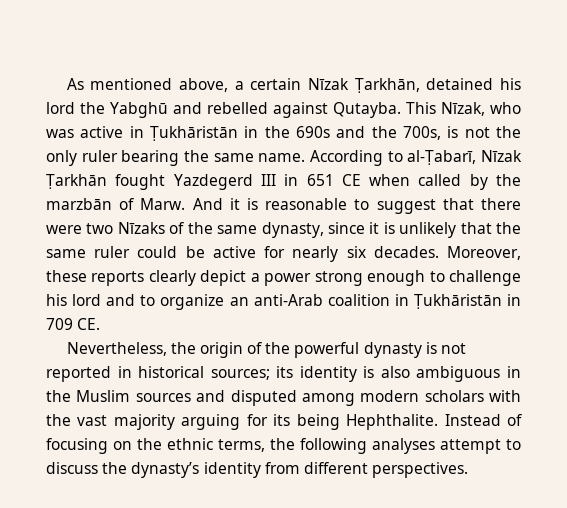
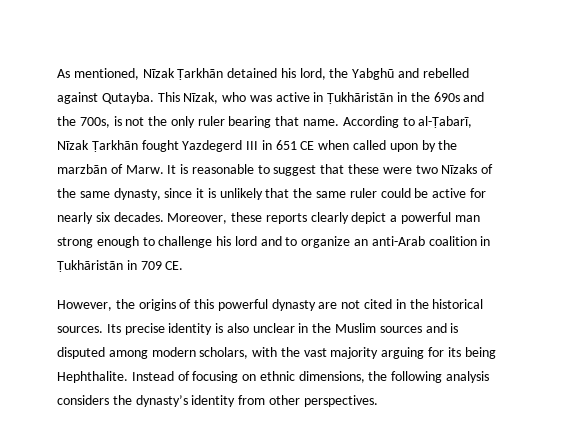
[90,78,420,93] mentioned above, a certain Nīzak Ṭarkhān, -> [73,68,224,80] mentioned, Nīzak Ṭarkhān
[46,102,75,114] lord -> [299,68,326,80] lord,
[183,150,254,162] the same -> [275,116,300,126] that
(462, 180) none -> [389,143,418,152] upon
[192,198,240,210] And it -> [167,165,177,174] It
[480,198,521,210] there -> [348,164,380,174] these
[264,273,312,286] power -> [401,212,480,224] powerful man
[66,342,466,358] [46,366,294,382] Nevertheless, the origin of the powerful dynasty is not reported in historical sources; its -> [57,299,484,311] [57,323,165,335] However, the origins of this powerful dynasty are not cited in the historical sources. Its precise
[416,366,501,382] ambiguous -> [252,323,295,333] unclear
(226, 396) none -> [450,323,459,333] is
[424,390,484,402] scholars -> [199,347,249,359] scholars,
[137,438,521,454] [46,462,98,474] the ethnic terms, the following analyses attempt to discuss -> [259,371,490,383] [57,395,109,405] ethnic dimensions, the following analysis considers
[303,462,368,474] different -> [268,395,300,405] other

